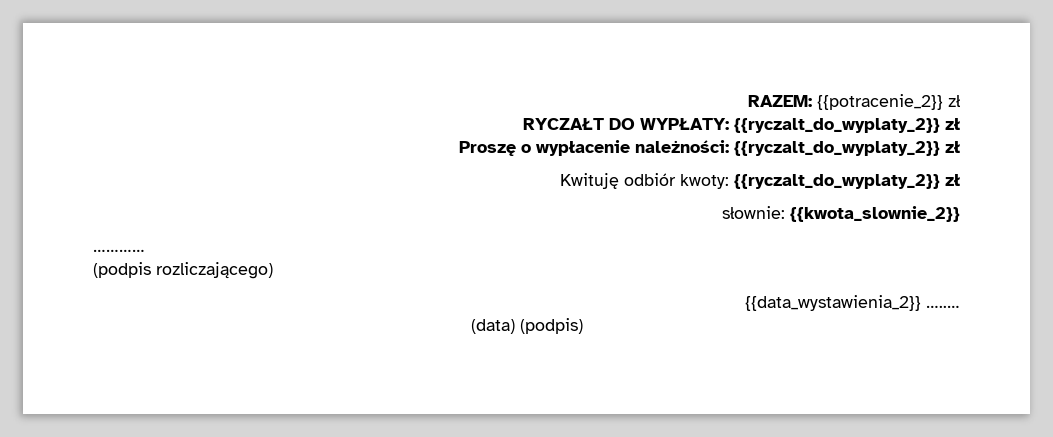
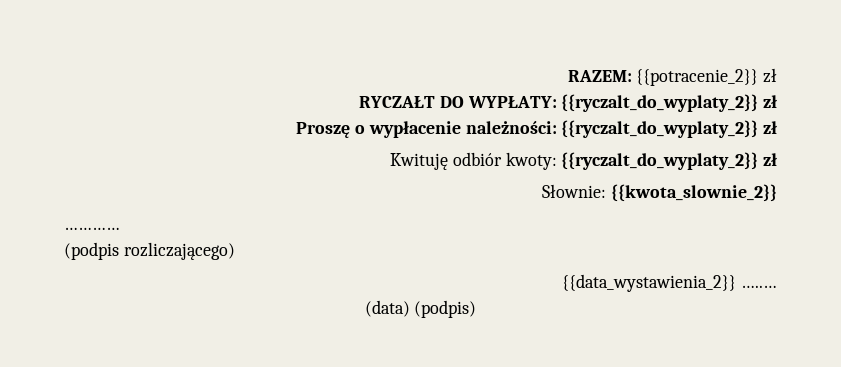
[722,206,785,219] słownie: -> [542,184,607,198] Słownie:

